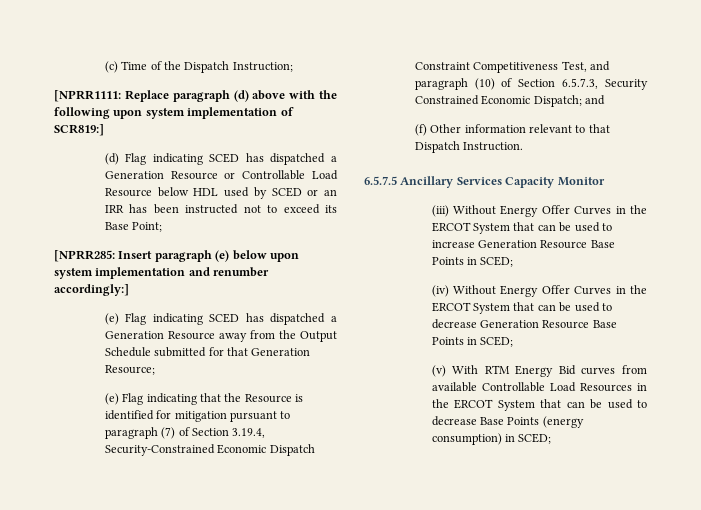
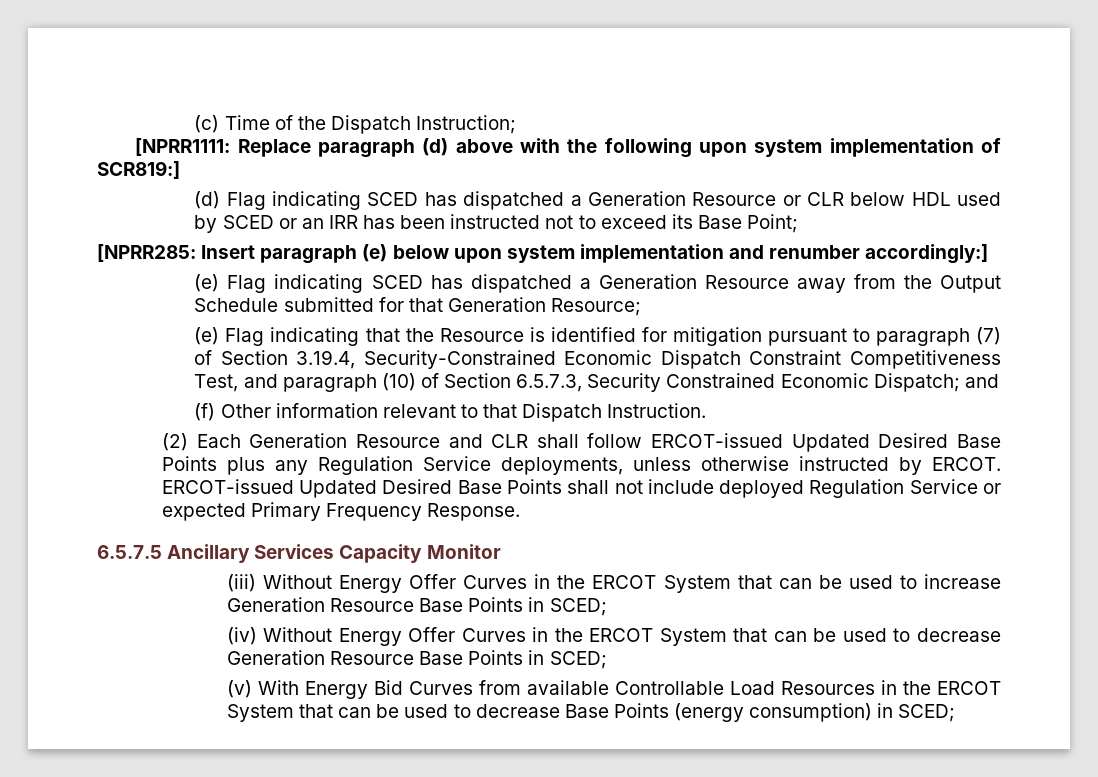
[242,170,338,180] [104,188,152,197] Controllable Load Resource -> [806,192,844,206] CLR
(524, 146) none -> [161,433,1001,452] [161,456,1002,475] [161,479,1001,498] [161,502,521,521] // (2) Each Generation Resource and CLR shall follow ERCOT-issued Updated Desired Base Points plus any Regulation Service deployments, unless otherwise instructed by ERCOT. ERCOT-issued Updated Desired Base Points shall not include deployed Regulation Service or expected Primary Frequency Response.
[484,365,510,374] RTM -> (299, 687) none
[581,367,616,375] curves -> [408,681,473,695] Curves

